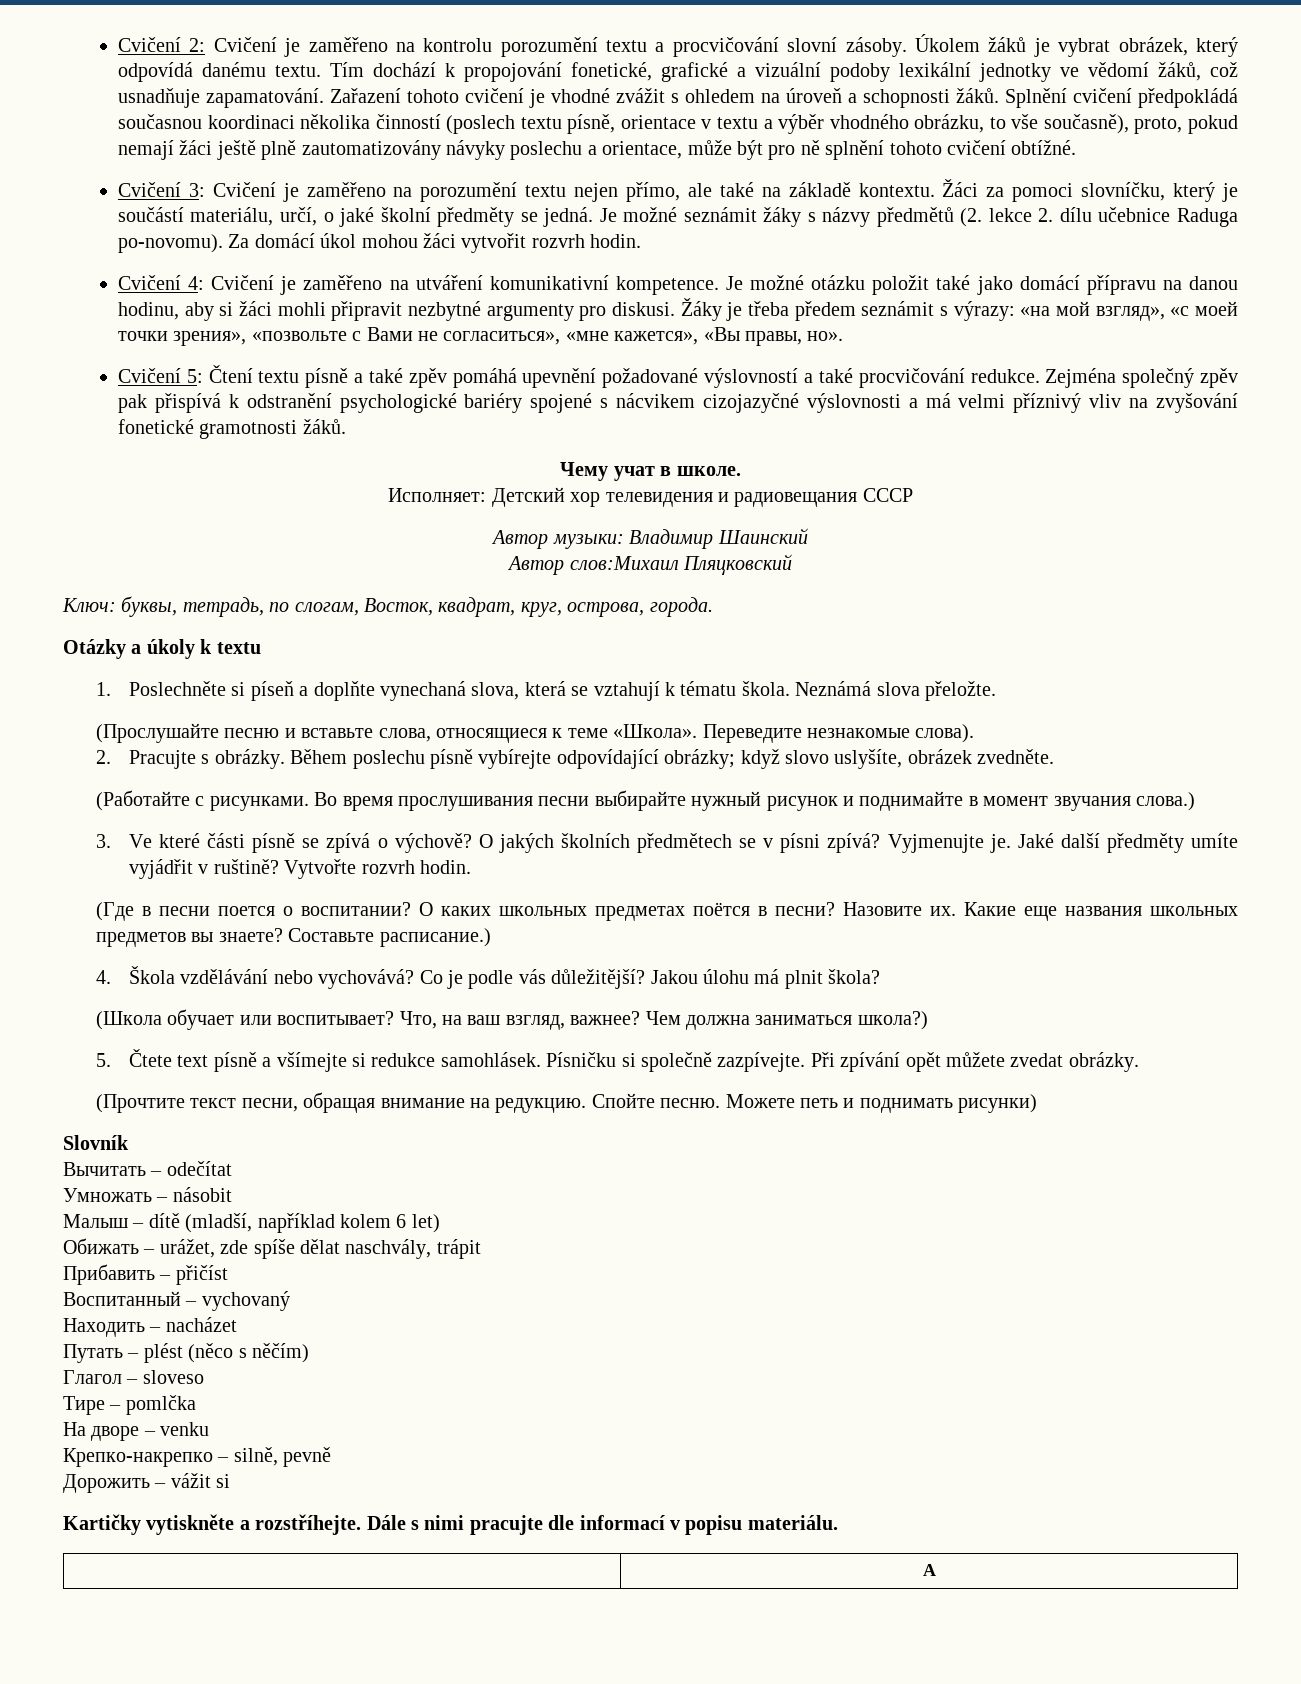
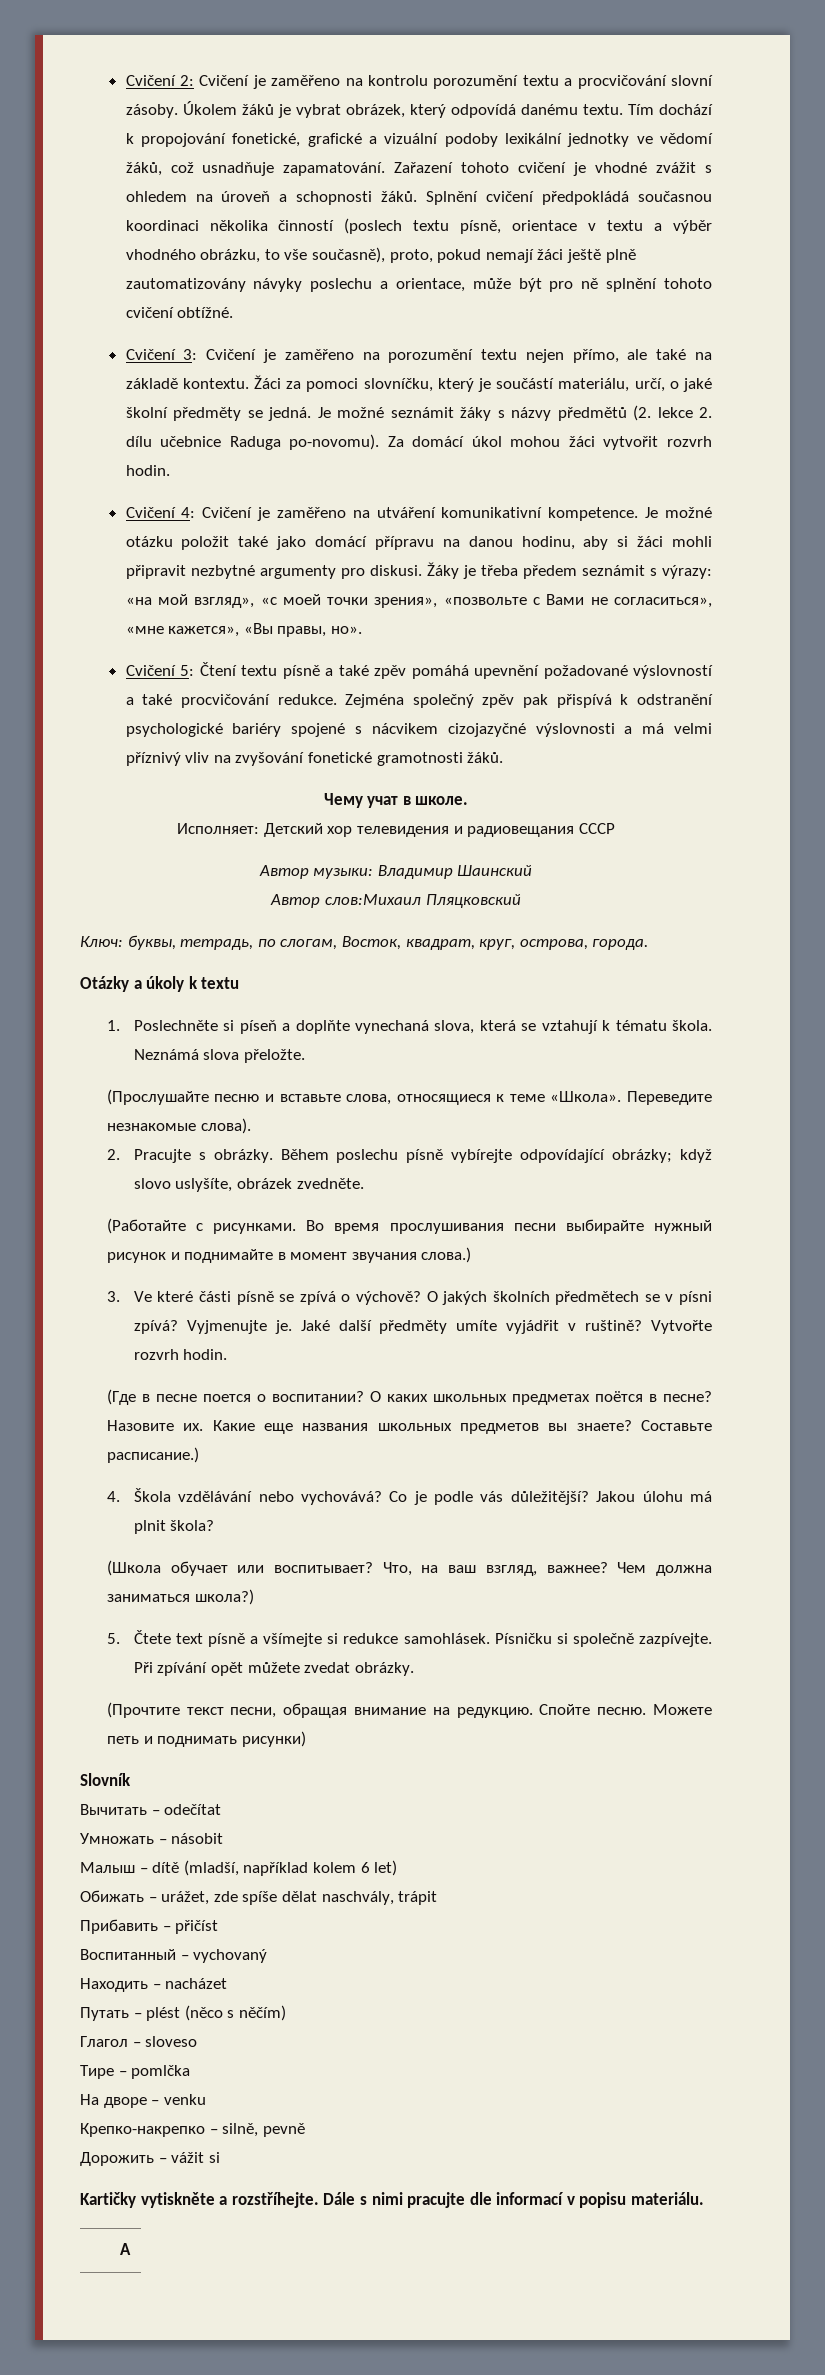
[158,906,210,916] песни -> [155,1394,197,1402] песне
[774,902,835,916] песни? -> [662,1391,712,1402] песне?

